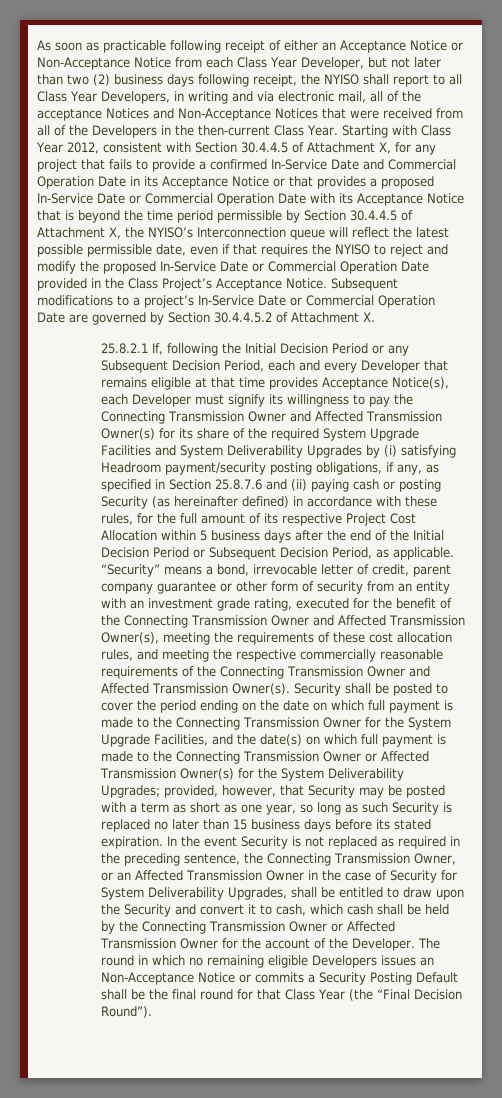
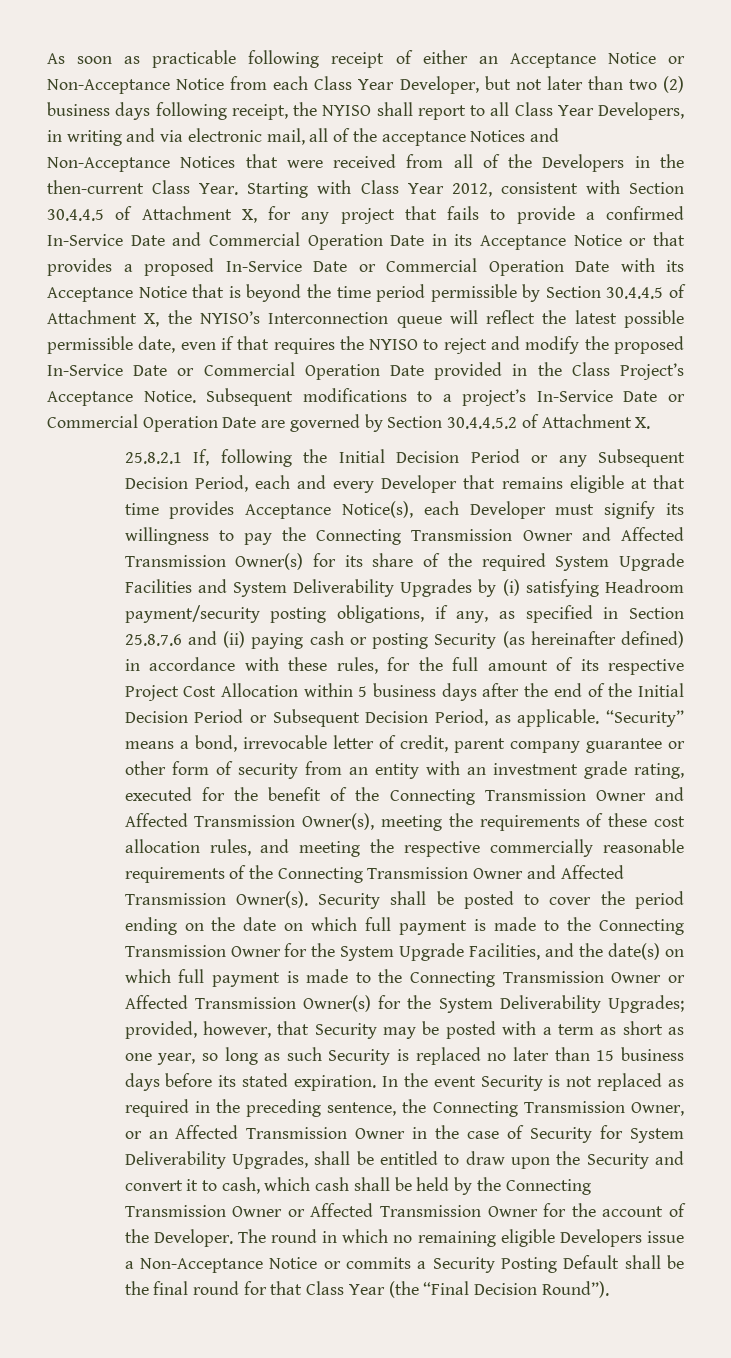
[380,955,434,966] issues an -> [646,1231,684,1243] [124,1261,134,1269] issue a

